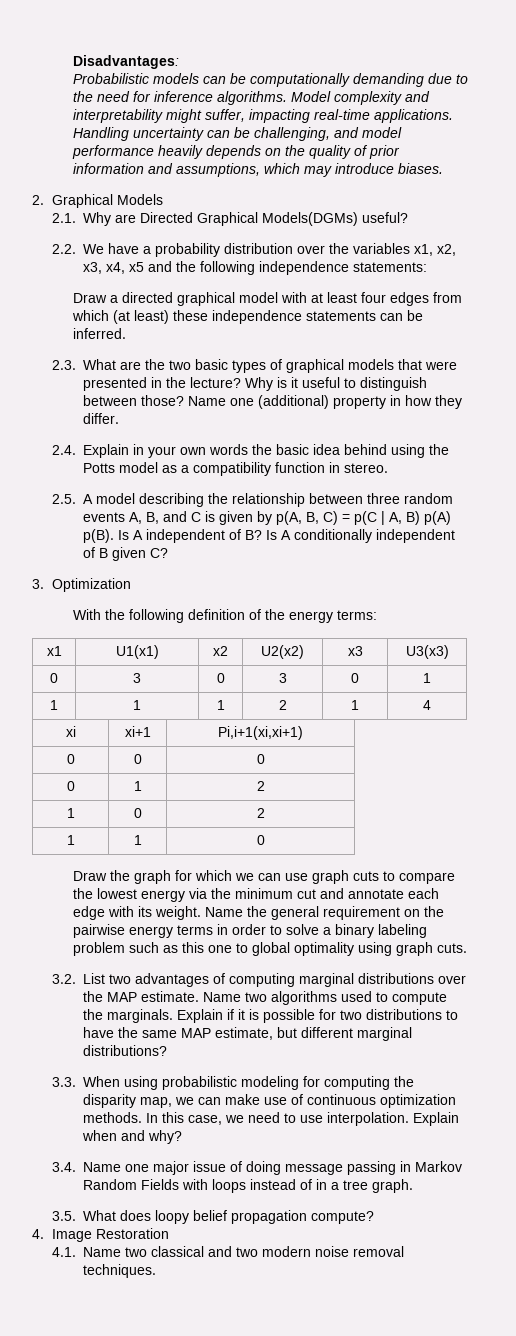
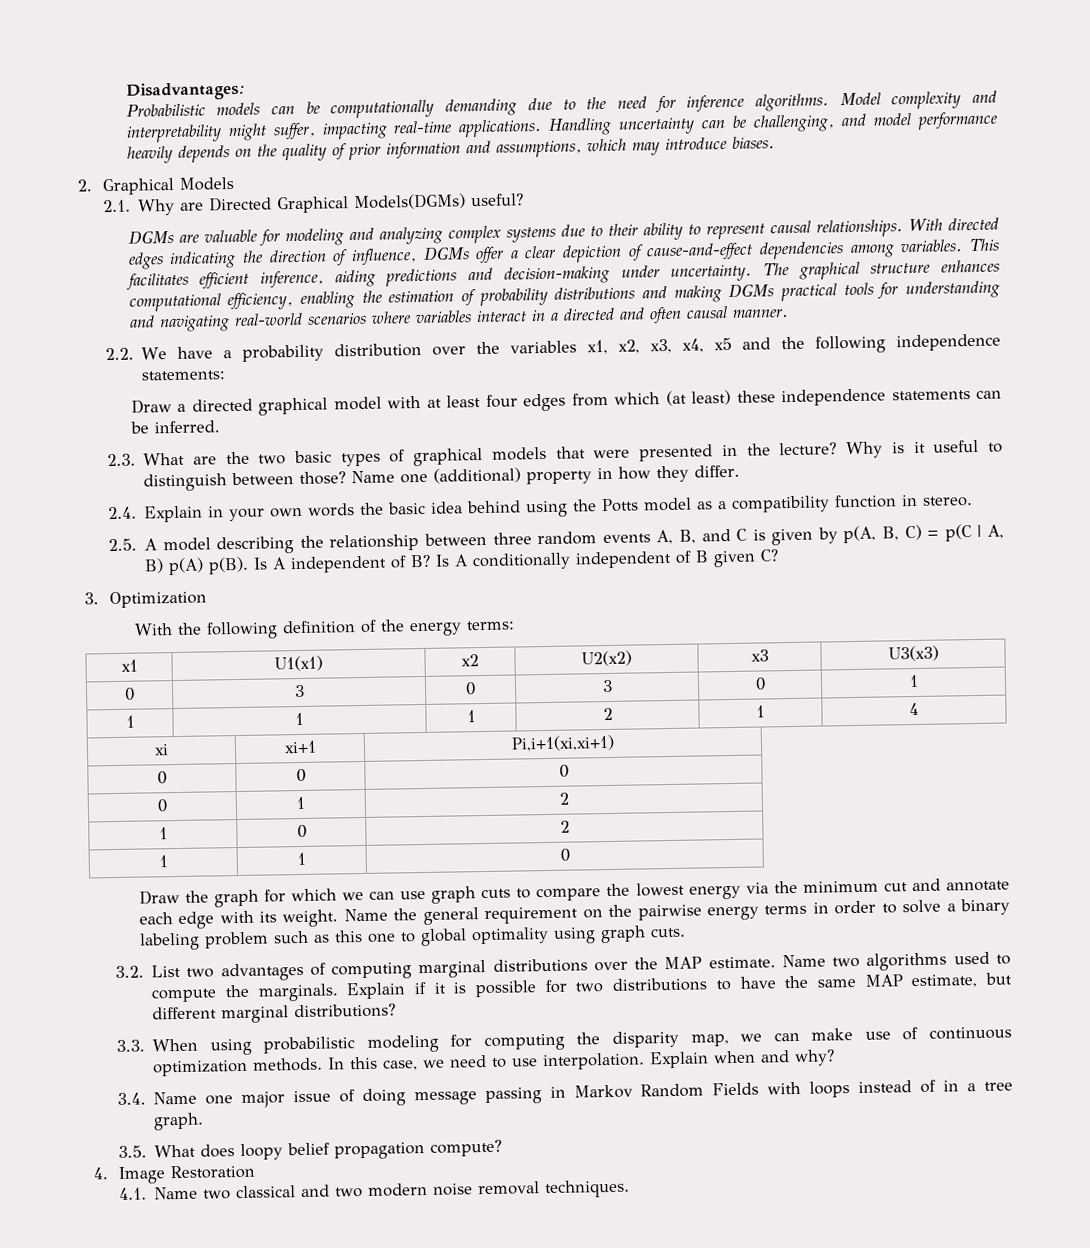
(409, 217) none -> [127,217,999,247] [127,238,999,270] [125,259,1000,291] [128,280,1001,312] [128,306,789,333] // DGMs are valuable for modeling and analyzing complex systems due to their ability to represent causal relationships. With directed edges indicating the direction of influence, DGMs offer a clear depiction of cause-and-effect dependencies among variables. This facilitates efficient inference, aiding predictions and decision-making under uncertainty. The graphical structure enhances computational efficiency, enabling the estimation of probability distributions and making DGMs practical tools for understanding and navigating real-world scenarios where variables interact in a directed and often causal manner.

